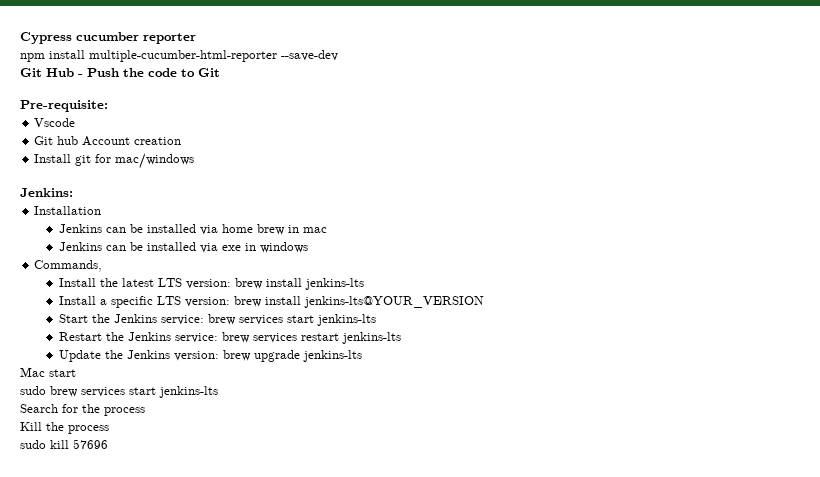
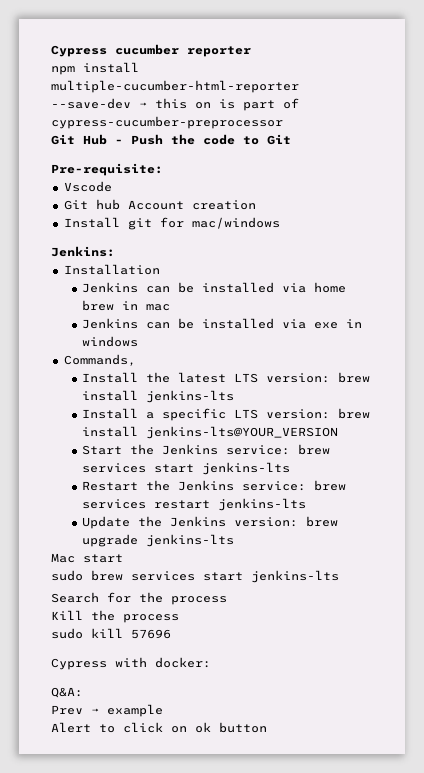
(338, 55) none -> [139,98,299,111] [51,116,283,129] → this on is part of cypress-cucumber-preprocessor
(108, 444) none -> [51,657,211,670] [51,687,83,698] [51,704,163,717] [51,722,267,733] // Cypress with docker: // Q&A: // Prev → example // Alert to click on ok button

